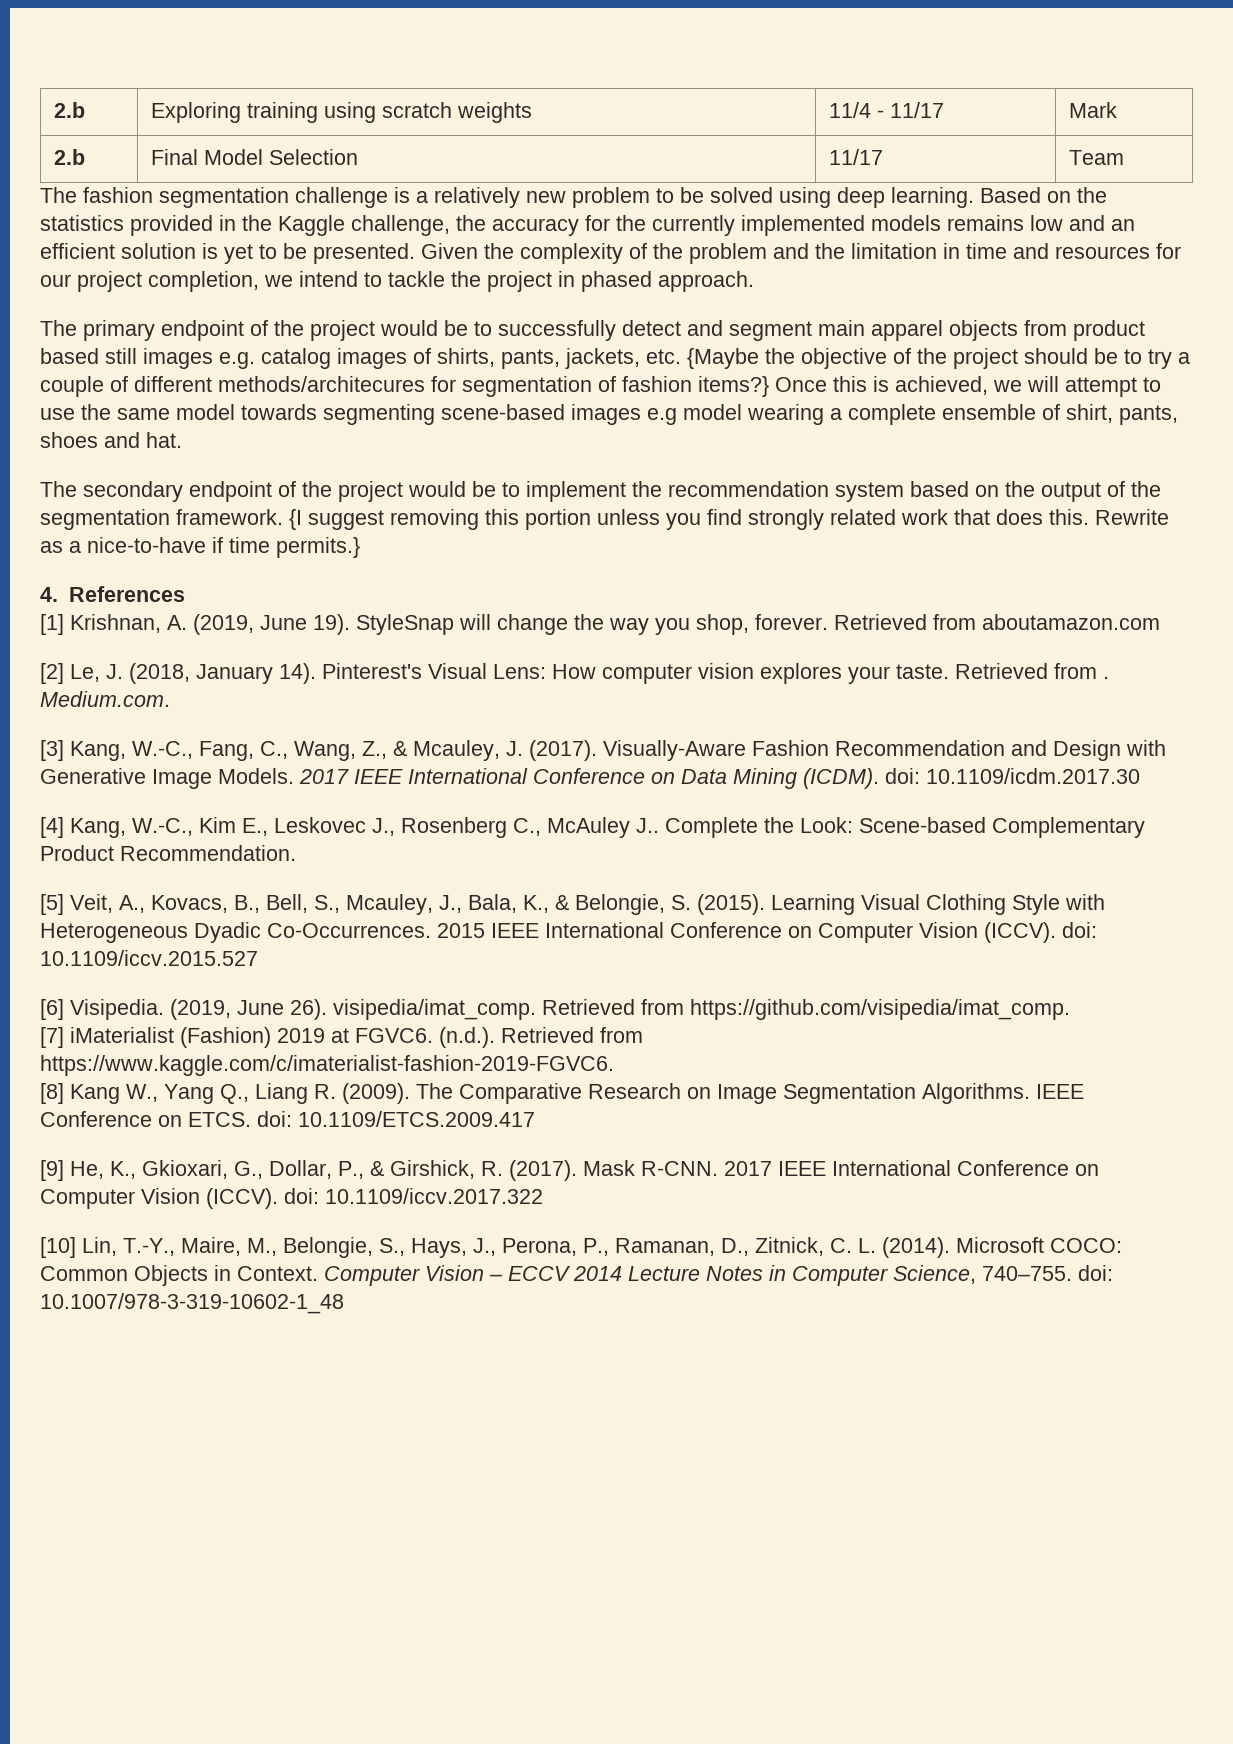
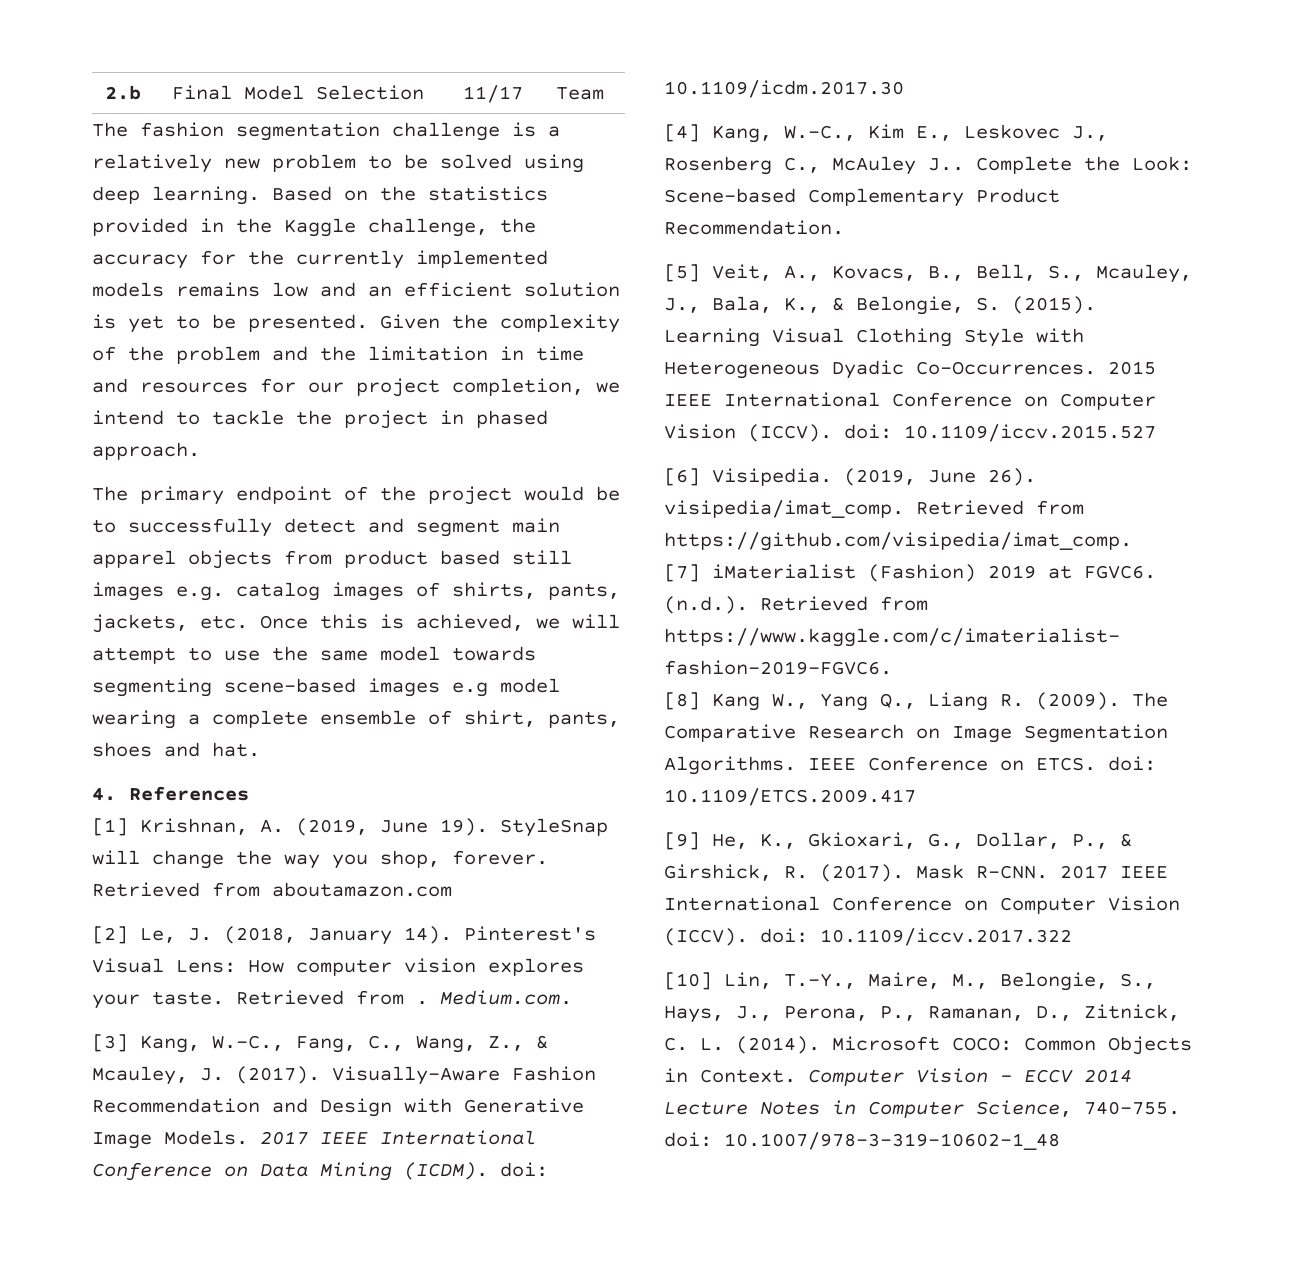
[53,102,85,118] [150,102,532,123] [828,102,944,118] [1068,102,1117,118] [53,149,85,165] 2.b | Exploring training using scratch weights | 11/4 - 11/17 | Mark // 2.b -> [104,85,141,100] 2.b
[687,348,1190,369] [40,376,769,397] {Maybe the objective of the project should be to try a couple of different methods/architecures for segmentation of fashion items?} -> (248, 622) none
[40,481,1161,502] [40,509,1169,530] [40,537,360,558] // The secondary endpoint of the project would be to implement the recommendation system based on the output of the segmentation framework. {I suggest removing this portion unless you find strongly related work that does this. Rewrite as a nice-to-have if time permits.} -> (260, 749) none

